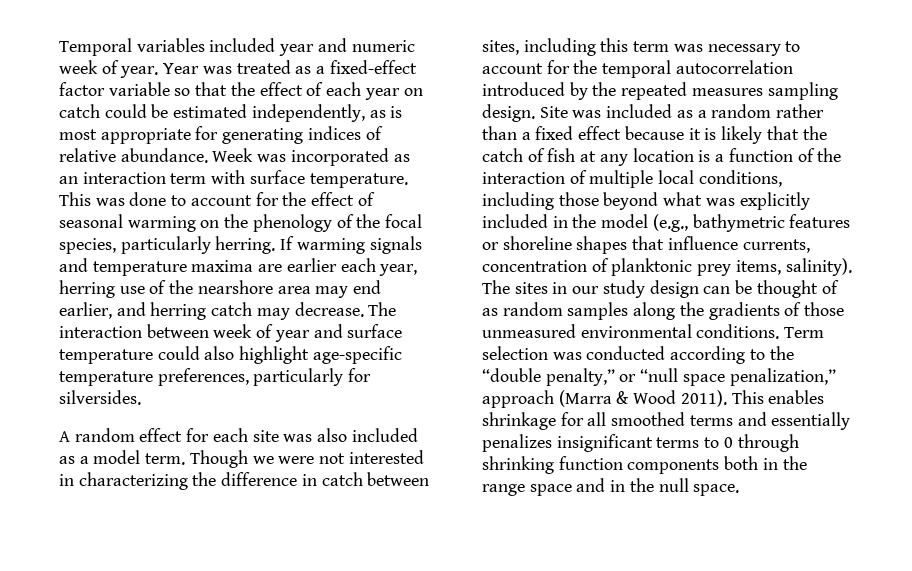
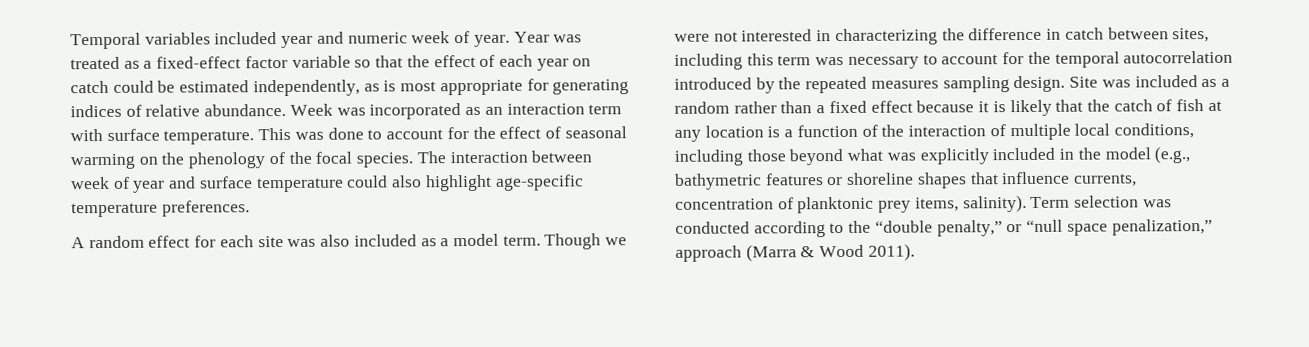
[59,236,422,254] [59,258,418,276] [59,280,382,298] [59,302,364,320] species, particularly herring. If warming signals and temperature maxima are earlier each year, herring use of the nearshore area may end earlier, and herring catch may decrease. -> [356,152,414,168] species.
[157,368,372,386] [59,390,141,405] preferences, particularly for silversides. -> [161,200,250,217] preferences.
[482,280,839,298] [482,302,845,320] [482,324,780,339] The sites in our study design can be thought of as random samples along the gradients of those unmeasured environmental conditions. -> (1027, 203) none
[731,390,825,404] [482,412,851,430] [482,434,799,452] [482,456,807,474] [482,478,740,496] This enables shrinkage for all smoothed terms and essentially penalizes insignificant terms to 0 through shrinking function components both in the range space and in the null space. -> (915, 252) none

